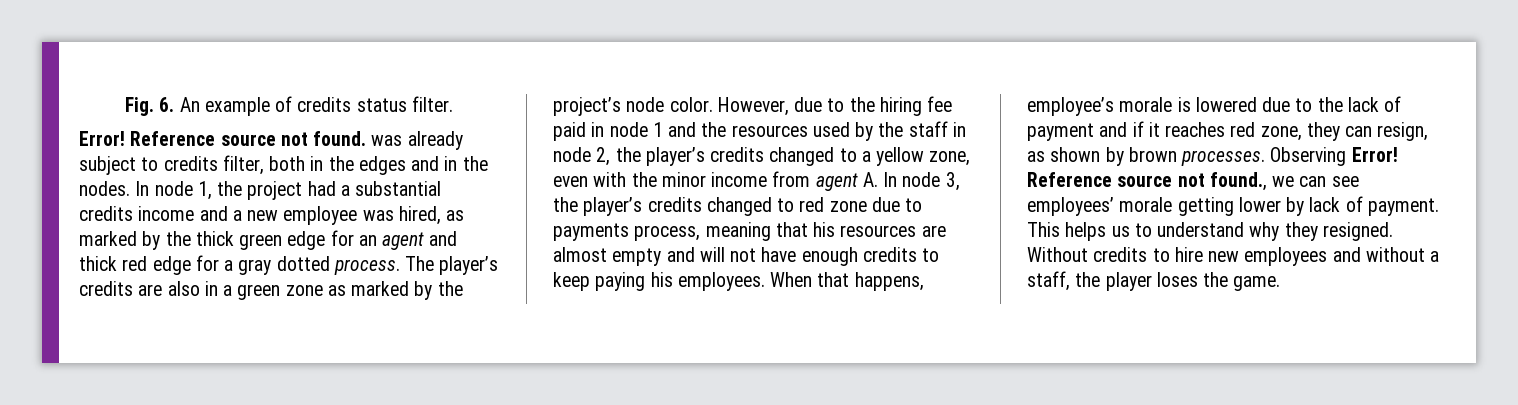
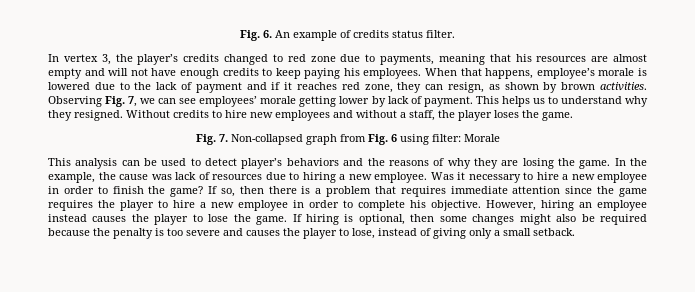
[79,131,463,150] [79,155,488,175] [79,181,442,200] [79,206,465,225] [79,230,458,250] [79,255,499,275] [79,281,463,300] [553,96,953,116] [553,121,966,141] [553,147,971,166] [553,171,941,191] Error! Reference source not found. was already subject to credits filter, both in the edges and in the nodes. In node 1, the project had a substantial credits income and a new employee was hired, as marked by the thick green edge for an agent and thick red edge for a gray dotted process. The player’s credits are also in a green zone as marked by the project’s node color. However, due to the hiring fee paid in node 1 and the resources used by the staff in node 2, the player’s credits changed to a yellow zone, even with the minor income from agent A. In node -> [48,54,98,62] In vertex
[553,223,701,241] payments process, -> [379,54,434,65] payments,
[1181,147,1398,166] [1027,172,1267,191] processes. Observing Error! Reference source not found., -> [600,82,648,91] [48,96,138,107] activities. Observing Fig. 7,
(1281, 283) none -> [195,134,500,145] [48,158,648,169] [48,172,647,183] [48,186,648,197] [48,200,647,211] [48,214,648,225] [48,228,575,239] // Fig. 7. Non-collapsed graph from Fig. 6 using filter: Morale // This analysis can be used to detect player’s behaviors and the reasons of why they are losing the game. In the example, the cause was lack of resources due to hiring a new employee. Was it necessary to hire a new employee in order to finish the game? If so, then there is a problem that requires immediate attention since the game requires the player to hire a new employee in order to complete his objective. However, hiring an employee instead causes the player to lose the game. If hiring is optional, then some changes might also be required because the penalty is too severe and causes the player to lose, instead of giving only a small setback.

